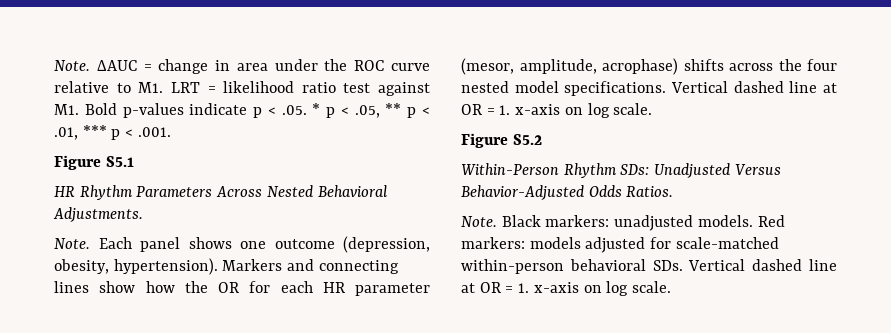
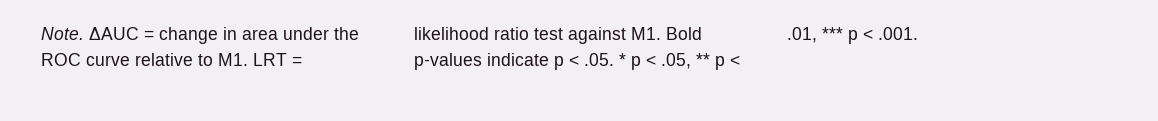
[54,155,134,170] [54,185,387,200] [53,207,143,222] [54,236,430,253] [54,258,399,275] [54,281,430,296] [461,58,837,75] [461,81,837,96] [461,103,653,118] [461,133,542,148] [461,163,781,178] [461,185,674,200] [461,215,785,231] [461,237,779,253] [461,259,837,274] [461,281,672,296] // Figure S5.1 // HR Rhythm Parameters Across Nested Behavioral Adjustments. // Note. Each panel shows one outcome (depression, obesity, hypertension). Markers and connecting lines show how the OR for each HR parameter (mesor, amplitude, acrophase) shifts across the four nested model specifications. Vertical dashed line at OR = 1. x-axis on log scale. // Figure S5.2 // Within-Person Rhythm SDs: Unadjusted Versus Behavior-Adjusted Odds Ratios. // Note. Black markers: unadjusted models. Red markers: models adjusted for scale-matched within-person behavioral SDs. Vertical dashed line at OR = 1. x-axis on log scale. -> (918, 33) none

